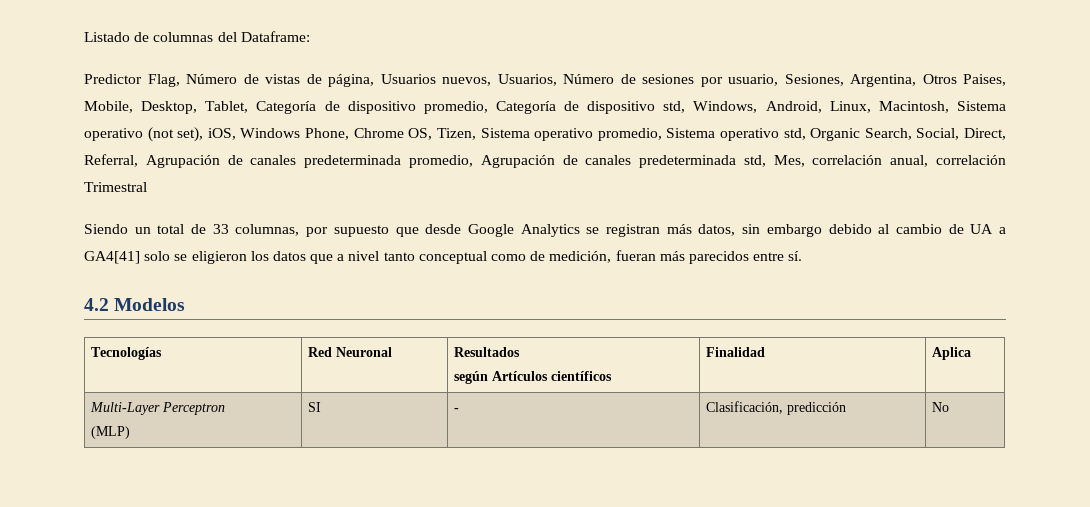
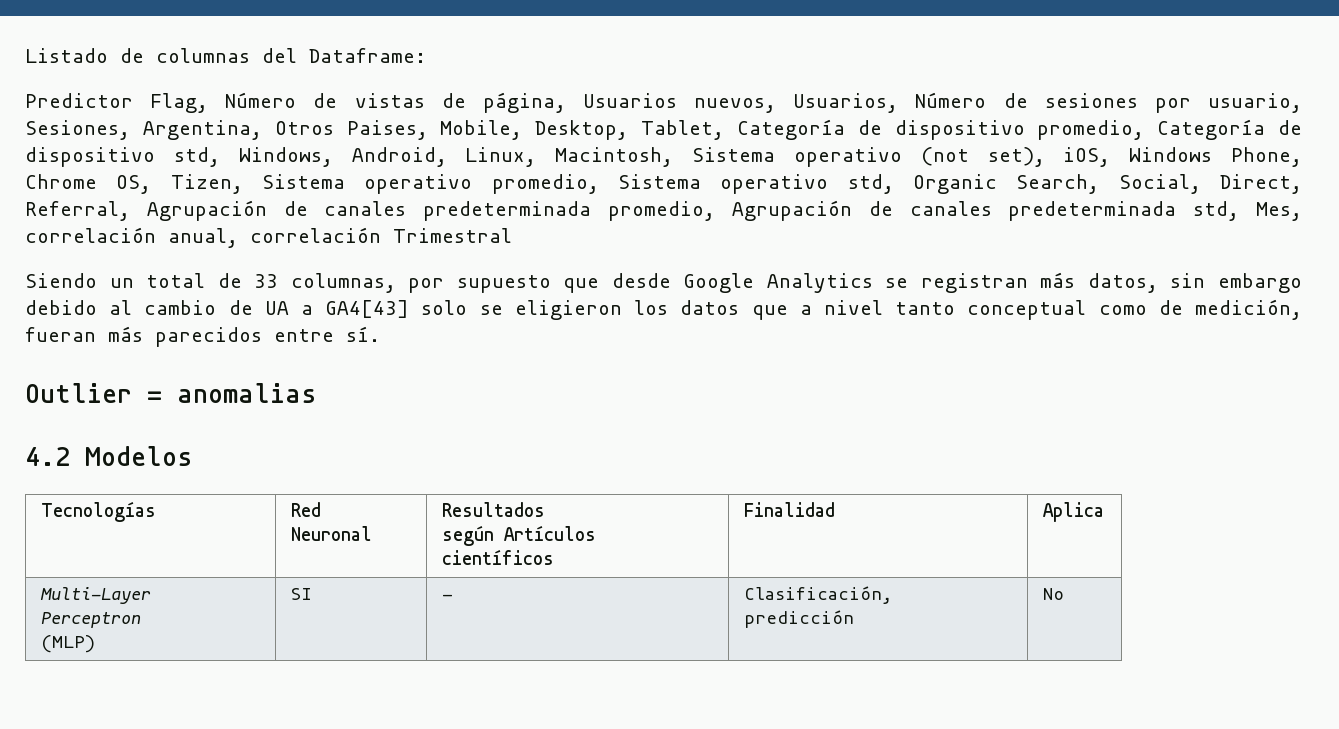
[84,251,140,264] GA4[41] -> [325,300,410,318] GA4[43]
(803, 256) none -> [25,383,317,403] // Outlier = anomalias

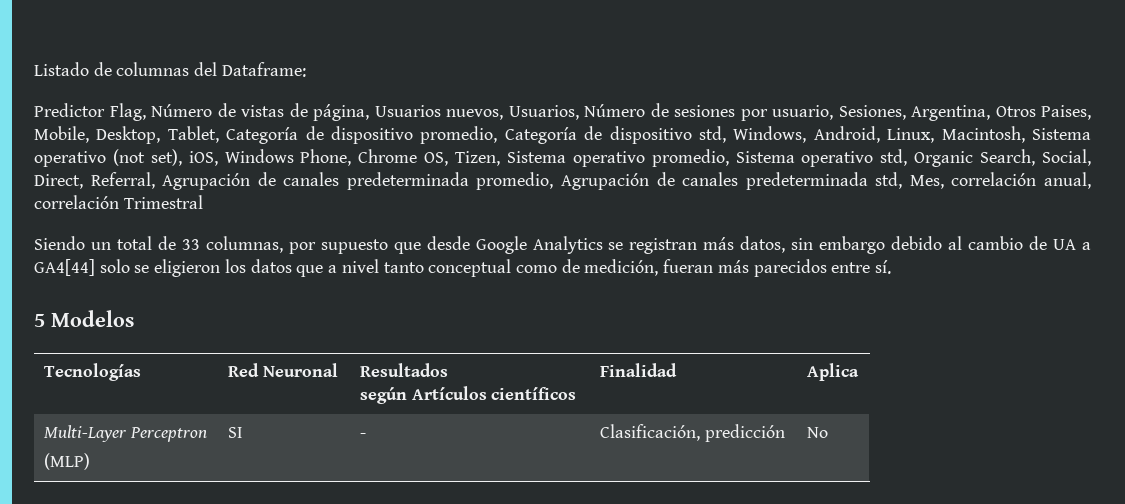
[325,300,410,318] GA4[43] -> [34,259,95,276] GA4[44]
[25,383,317,403] [25,447,70,466] Outlier = anomalias // 4.2 -> [34,314,45,327] 5

